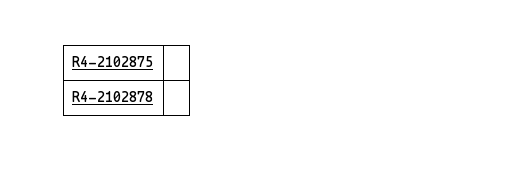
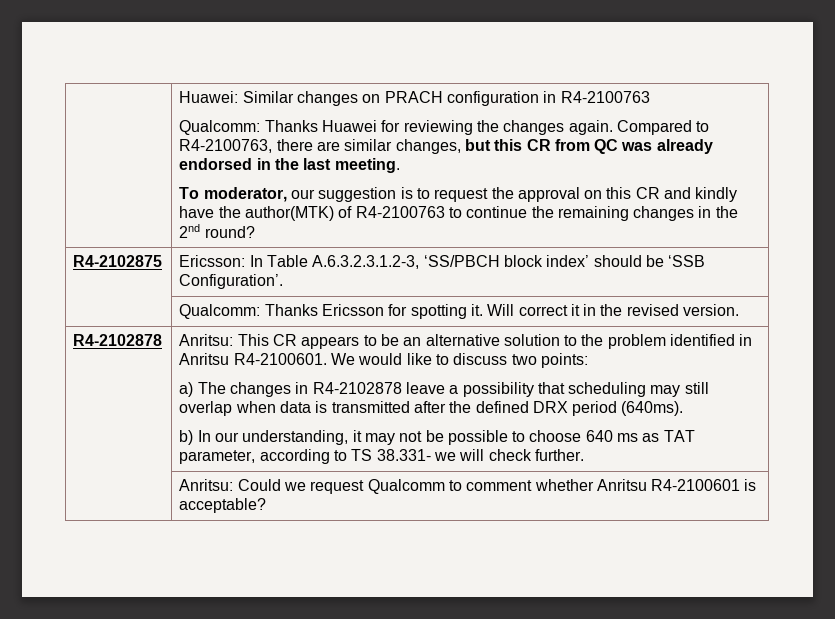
[72,56,154,67] [72,91,154,102] R4-2102875 | // R4-2102878 | -> [179,91,650,106] [179,120,710,135] [179,139,713,154] [179,158,400,173] [179,187,738,202] [179,206,738,221] [179,224,255,238] [73,255,163,267] [179,255,706,269] [179,274,284,289] [179,304,740,319] [73,334,163,346] [179,334,753,349] [179,353,588,368] [179,382,709,397] [179,401,684,416] [179,430,695,445] [179,449,584,464] [179,479,757,494] [179,498,267,513] | Huawei: Similar changes on PRACH configuration in R4-2100763 // Qualcomm: Thanks Huawei for reviewing the changes again. Compared to R4-2100763, there are similar changes, but this CR from QC was already endorsed in the last meeting. // To moderator, our suggestion is to request the approval on this CR and kindly have the author(MTK) of R4-2100763 to continue the remaining changes in the 2nd round? // R4-2102875 | Ericsson: In Table A.6.3.2.3.1.2-3, ‘SS/PBCH block index’ should be ‘SSB Configuration’. // | Qualcomm: Thanks Ericsson for spotting it. Will correct it in the revised version. // R4-2102878 | Anritsu: This CR appears to be an alternative solution to the problem identified in Anritsu R4-2100601. We would like to discuss two points: // a) The changes in R4-2102878 leave a possibility that scheduling may still overlap when data is transmitted after the defined DRX period (640ms). // b) In our understanding, it may not be possible to choose 640 ms as TAT parameter, according to TS 38.331- we will check further. // | Anritsu: Could we request Qualcomm to comment whether Anritsu R4-2100601 is acceptable?

